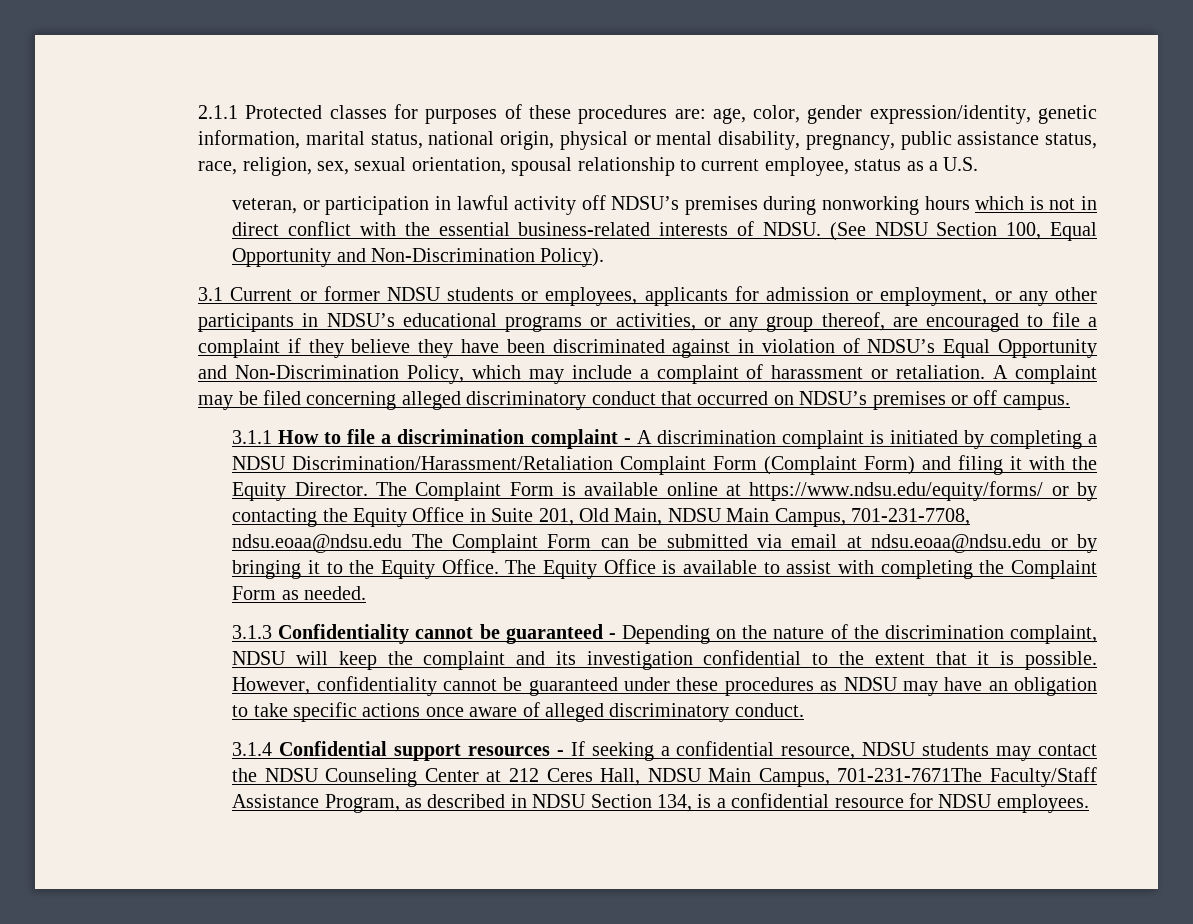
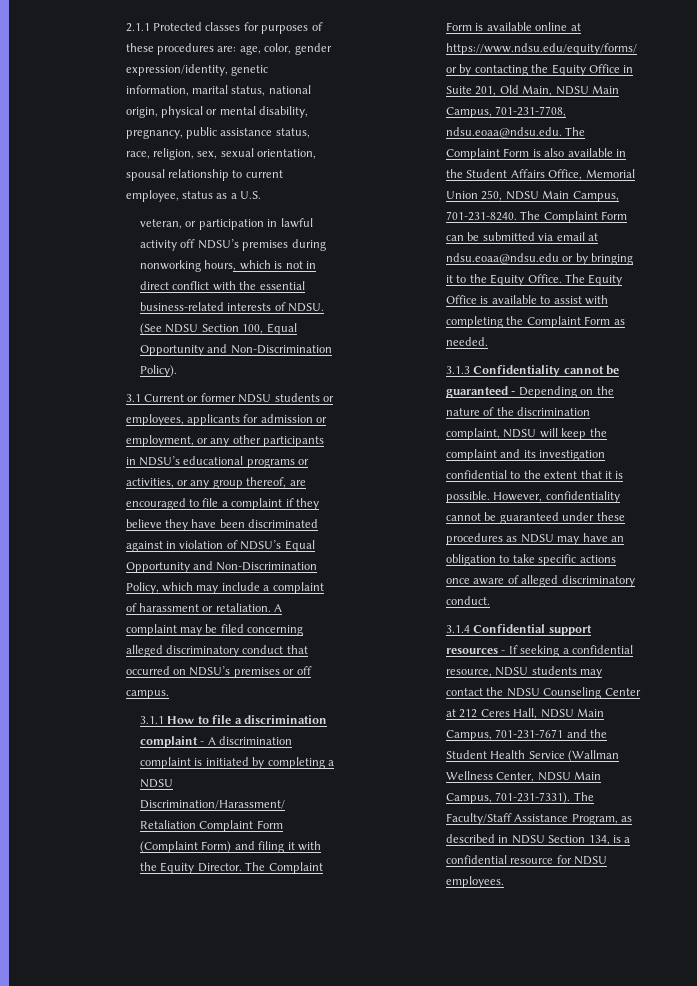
[924,196,970,210] hours -> [204,260,237,271] hours,
[232,534,403,553] ndsu.eoaa@ndsu.edu -> [446,127,586,138] [446,148,626,160] [446,169,635,180] [446,190,619,202] [446,211,518,221] ndsu.eoaa@ndsu.edu. The Complaint Form is also available in the Student Affairs Office, Memorial Union 250, NDSU Main Campus, 701-231-8240.
[837,768,983,782] 701-231-7671The -> [495,729,608,739] [446,750,620,762] [446,771,602,782] [446,792,594,804] 701-231-7671 and the Student Health Service (Wallman Wellness Center, NDSU Main Campus, 701-231-7331). The

